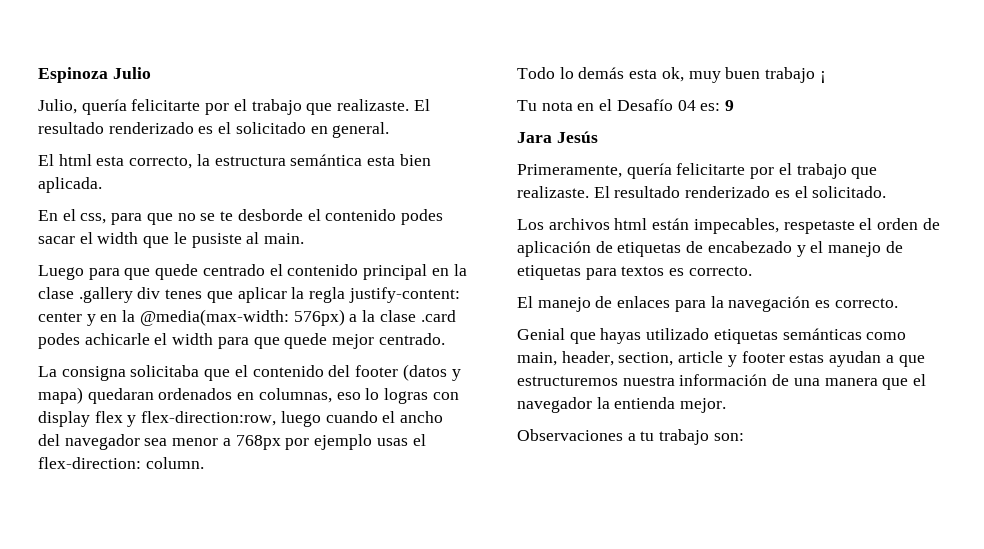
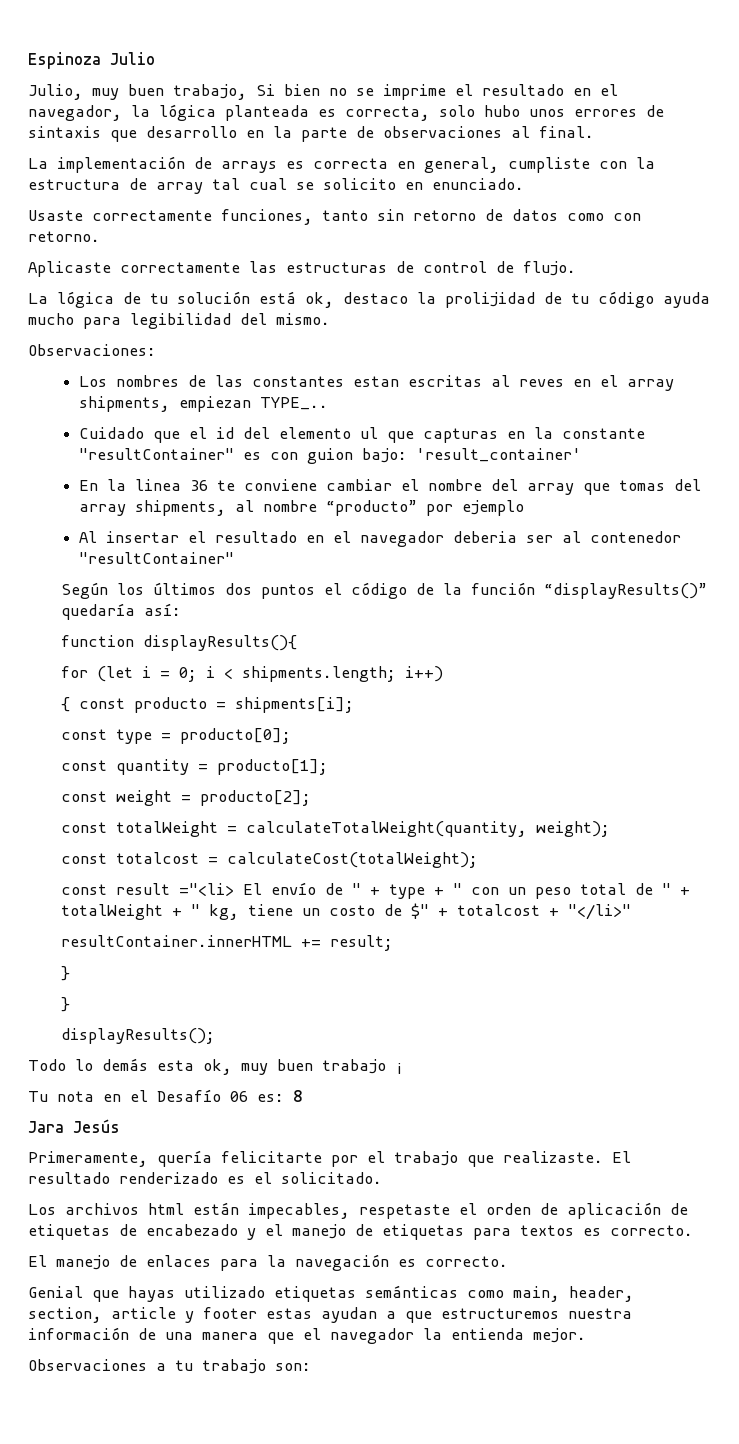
[81,99,430,115] [38,122,390,138] [38,154,431,169] [38,177,102,193] [38,209,443,225] [38,232,305,248] [38,264,467,280] [38,287,460,303] [38,309,456,326] [38,333,445,349] [38,364,461,381] [38,387,459,404] [38,411,444,427] [38,434,426,450] [38,457,204,469] quería felicitarte por el trabajo que realizaste. El resultado renderizado es el solicitado en general. // El html esta correcto, la estructura semántica esta bien aplicada. // En el css, para que no se te desborde el contenido podes sacar el width que le pusiste al main. // Luego para que quede centrado el contenido principal en la clase .gallery div tenes que aplicar la regla justify-content: center y en la @media(max-width: 576px) a la clase .card podes achicarle el width para que quede mejor centrado. // La consigna solicitaba que el contenido del footer (datos y mapa) quedaran ordenados en columnas, eso lo logras con display flex y flex-direction:row, luego cuando el ancho del navegador sea menor a 768px por ejemplo usas el flex-direction: column. -> [92,84,618,100] [28,104,664,121] [28,126,594,142] [28,156,655,173] [28,178,524,194] [28,209,641,225] [28,231,100,242] [28,261,576,277] [28,291,710,308] [28,313,330,329] [28,344,156,356] [78,375,674,391] [78,396,328,412] [78,427,645,443] [78,448,581,464] [78,479,701,495] [78,500,524,516] [78,531,681,547] [78,552,234,564] [60,582,707,599] [60,603,181,620] [60,635,297,651] [60,666,443,682] [60,697,354,713] [60,728,291,744] [60,759,328,775] [60,790,311,806] [60,821,610,837] [60,852,478,868] [60,882,690,899] [60,903,631,920] [60,935,393,951] [60,966,70,981] [60,997,70,1012] [60,1028,215,1044] muy buen trabajo, Si bien no se imprime el resultado en el navegador, la lógica planteada es correcta, solo hubo unos errores de sintaxis que desarrollo en la parte de observaciones al final. // La implementación de arrays es correcta en general, cumpliste con la estructura de array tal cual se solicito en enunciado. // Usaste correctamente funciones, tanto sin retorno de datos como con retorno. // Aplicaste correctamente las estructuras de control de flujo. // La lógica de tu solución está ok, destaco la prolijidad de tu código ayuda mucho para legibilidad del mismo. // Observaciones: // Los nombres de las constantes estan escritas al reves en el array shipments, empiezan TYPE_.. // Cuidado que el id del elemento ul que capturas en la constante "resultContainer" es con guion bajo: 'result_container' // En la linea 36 te conviene cambiar el nombre del array que tomas del array shipments, al nombre “producto” por ejemplo // Al insertar el resultado en el navegador deberia ser al contenedor "resultContainer" // Según los últimos dos puntos el código de la función “displayResults()” quedaría así: // function displayResults(){ // for (let i = 0; i < shipments.length; i++) // { const producto = shipments[i]; // const type = producto[0]; // const quantity = producto[1]; // const weight = producto[2]; // const totalWeight = calculateTotalWeight(quantity, weight); // const totalcost = calculateCost(totalWeight); // const result ="<li> El envío de " + type + " con un peso total de " + totalWeight + " kg, tiene un costo de $" + totalcost + "</li>" // resultContainer.innerHTML += result; // } // } // displayResults();
[677,100,735,111] 04 es: 9 -> [230,1090,302,1102] 06 es: 8

